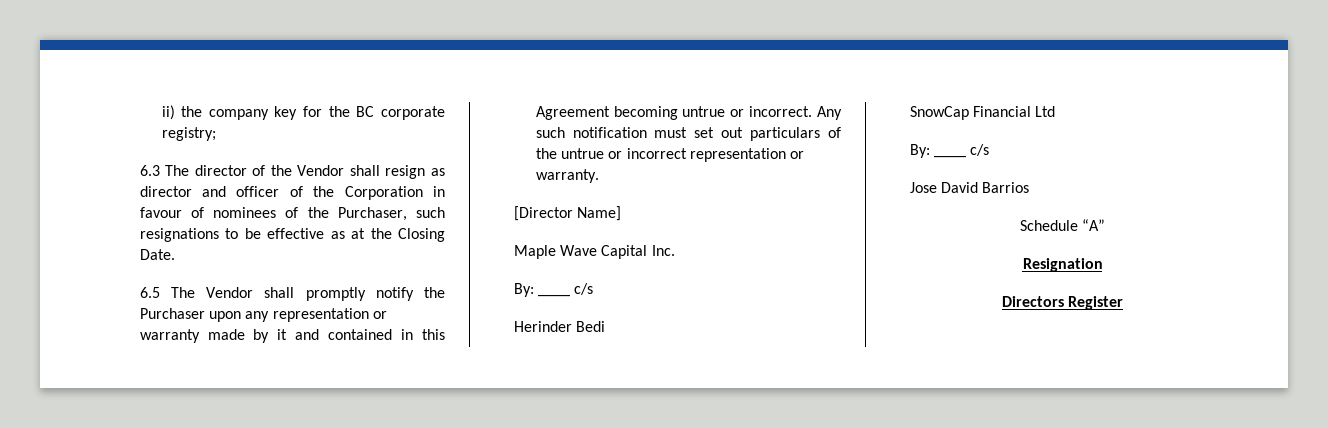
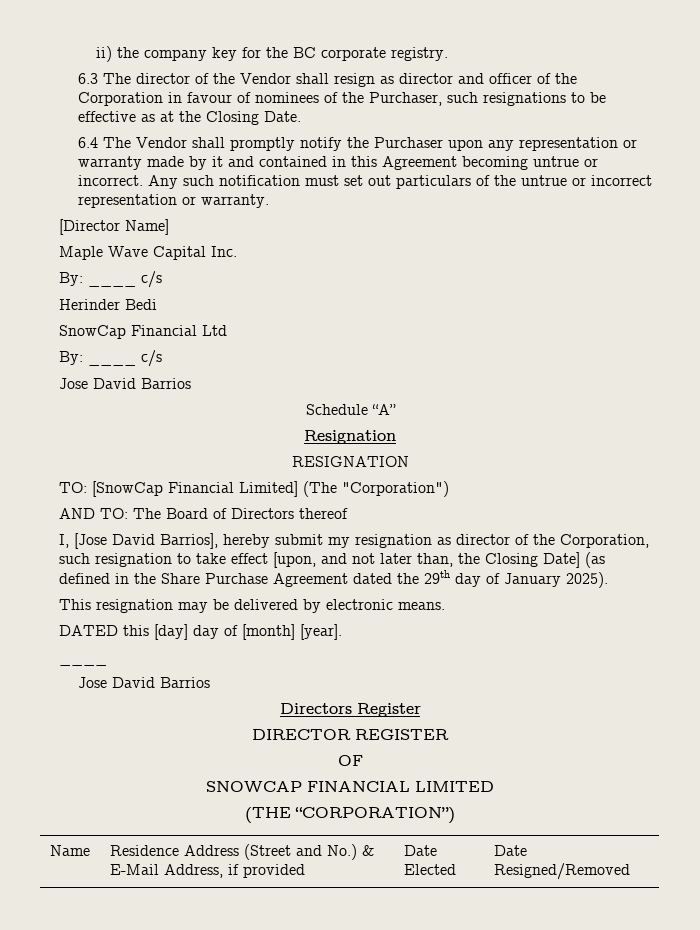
[161,127,216,141] registry; -> [391,47,449,61] registry.
[139,287,160,298] 6.5 -> [77,137,98,148] 6.4
[1001,296,1124,310] Directors Register -> [291,456,409,467] [58,481,449,497] [58,508,348,519] [58,533,649,549] [58,552,605,568] [58,570,608,588] [58,599,445,613] [58,624,342,640] [58,662,107,666] [77,677,210,688] [279,703,421,717] [252,729,449,740] [337,755,363,766] [206,781,494,792] [245,807,455,824] [49,845,90,856] [109,844,375,860] [109,864,305,878] [403,845,437,856] [403,864,456,875] [493,845,527,856] [493,863,630,880] RESIGNATION // TO: [SnowCap Financial Limited] (The "Corporation") // AND TO: The Board of Directors thereof // I, [Jose David Barrios], hereby submit my resignation as director of the Corporation, such resignation to take effect [upon, and not later than, the Closing Date] (as defined in the Share Purchase Agreement dated the 29th day of January 2025). // This resignation may be delivered by electronic means. // DATED this [day] day of [month] [year]. // ____ // Jose David Barrios // Directors Register // DIRECTOR REGISTER // OF // SNOWCAP FINANCIAL LIMITED // (THE “CORPORATION”) // Name | Residence Address (Street and No.) & E-Mail Address, if provided | Date Elected | Date Resigned/Removed

